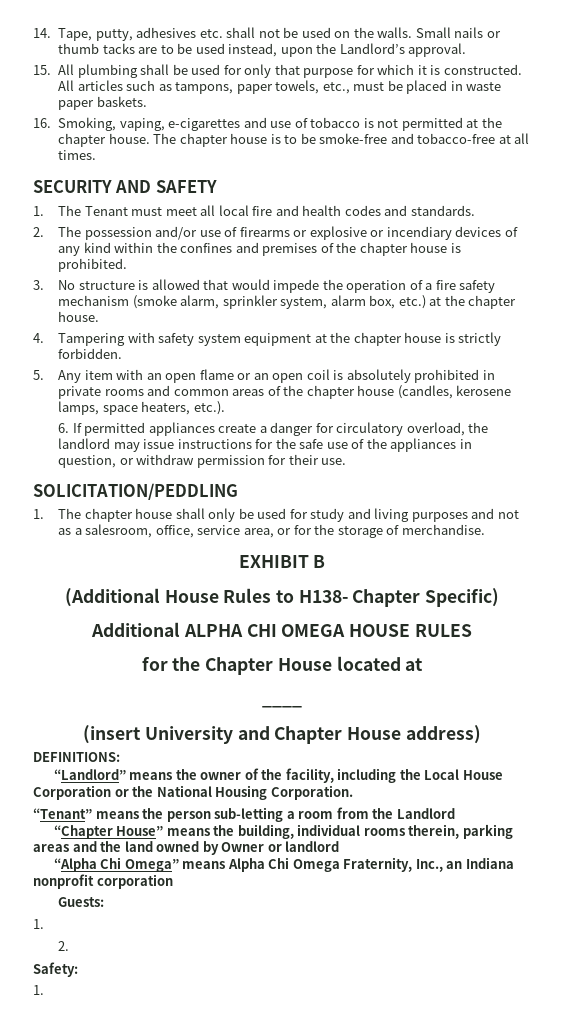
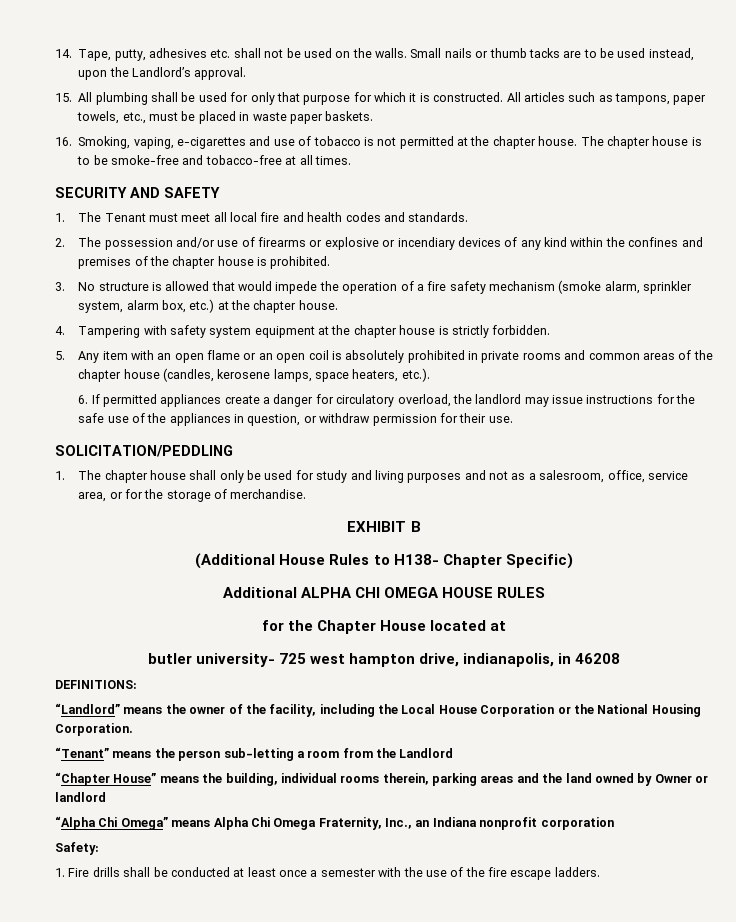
[262,705,302,708] [83,725,481,744] ____ // (insert University and Chapter House address) -> [147,653,621,667] butler university- 725 west hampton drive, indianapolis, in 46208
[58,897,105,907] [33,919,44,929] [58,941,70,951] // Guests: // 1. // 2. -> (614, 823) none
(44, 990) none -> [68,867,600,880] Fire drills shall be conducted at least once a semester with the use of the fire escape ladders.

